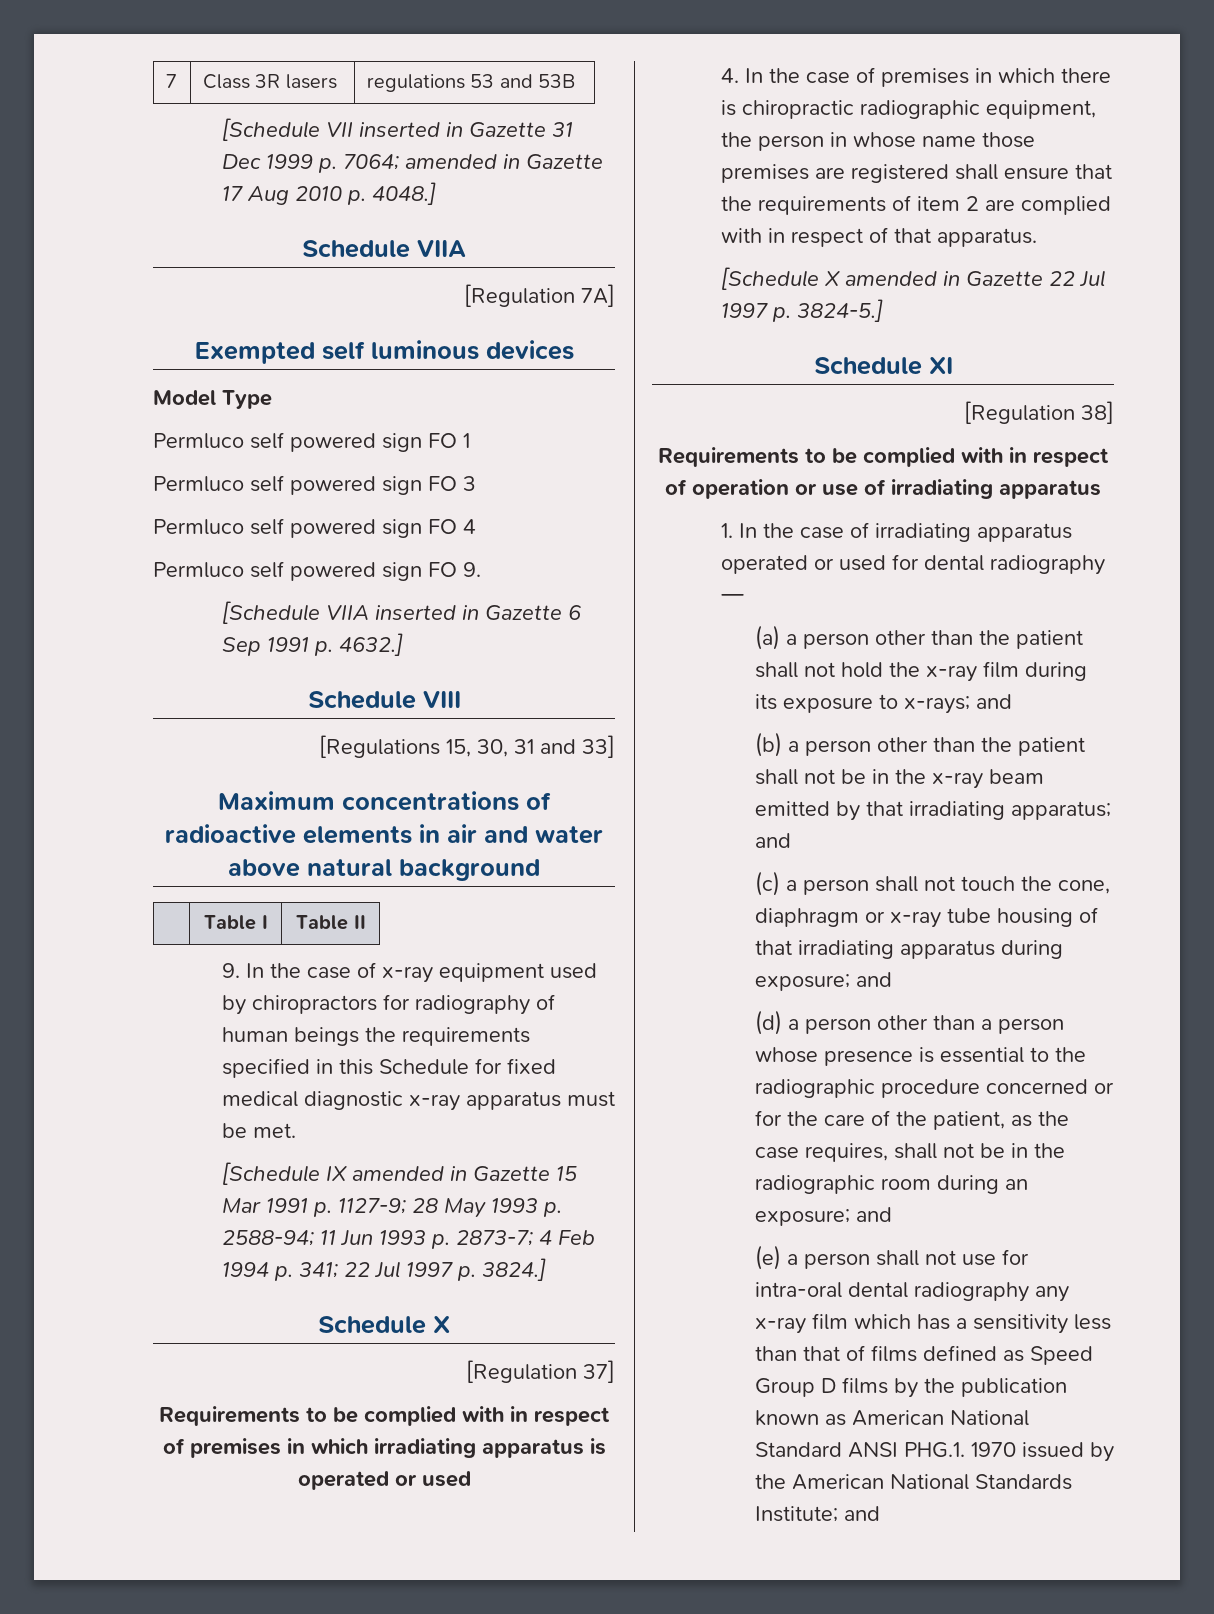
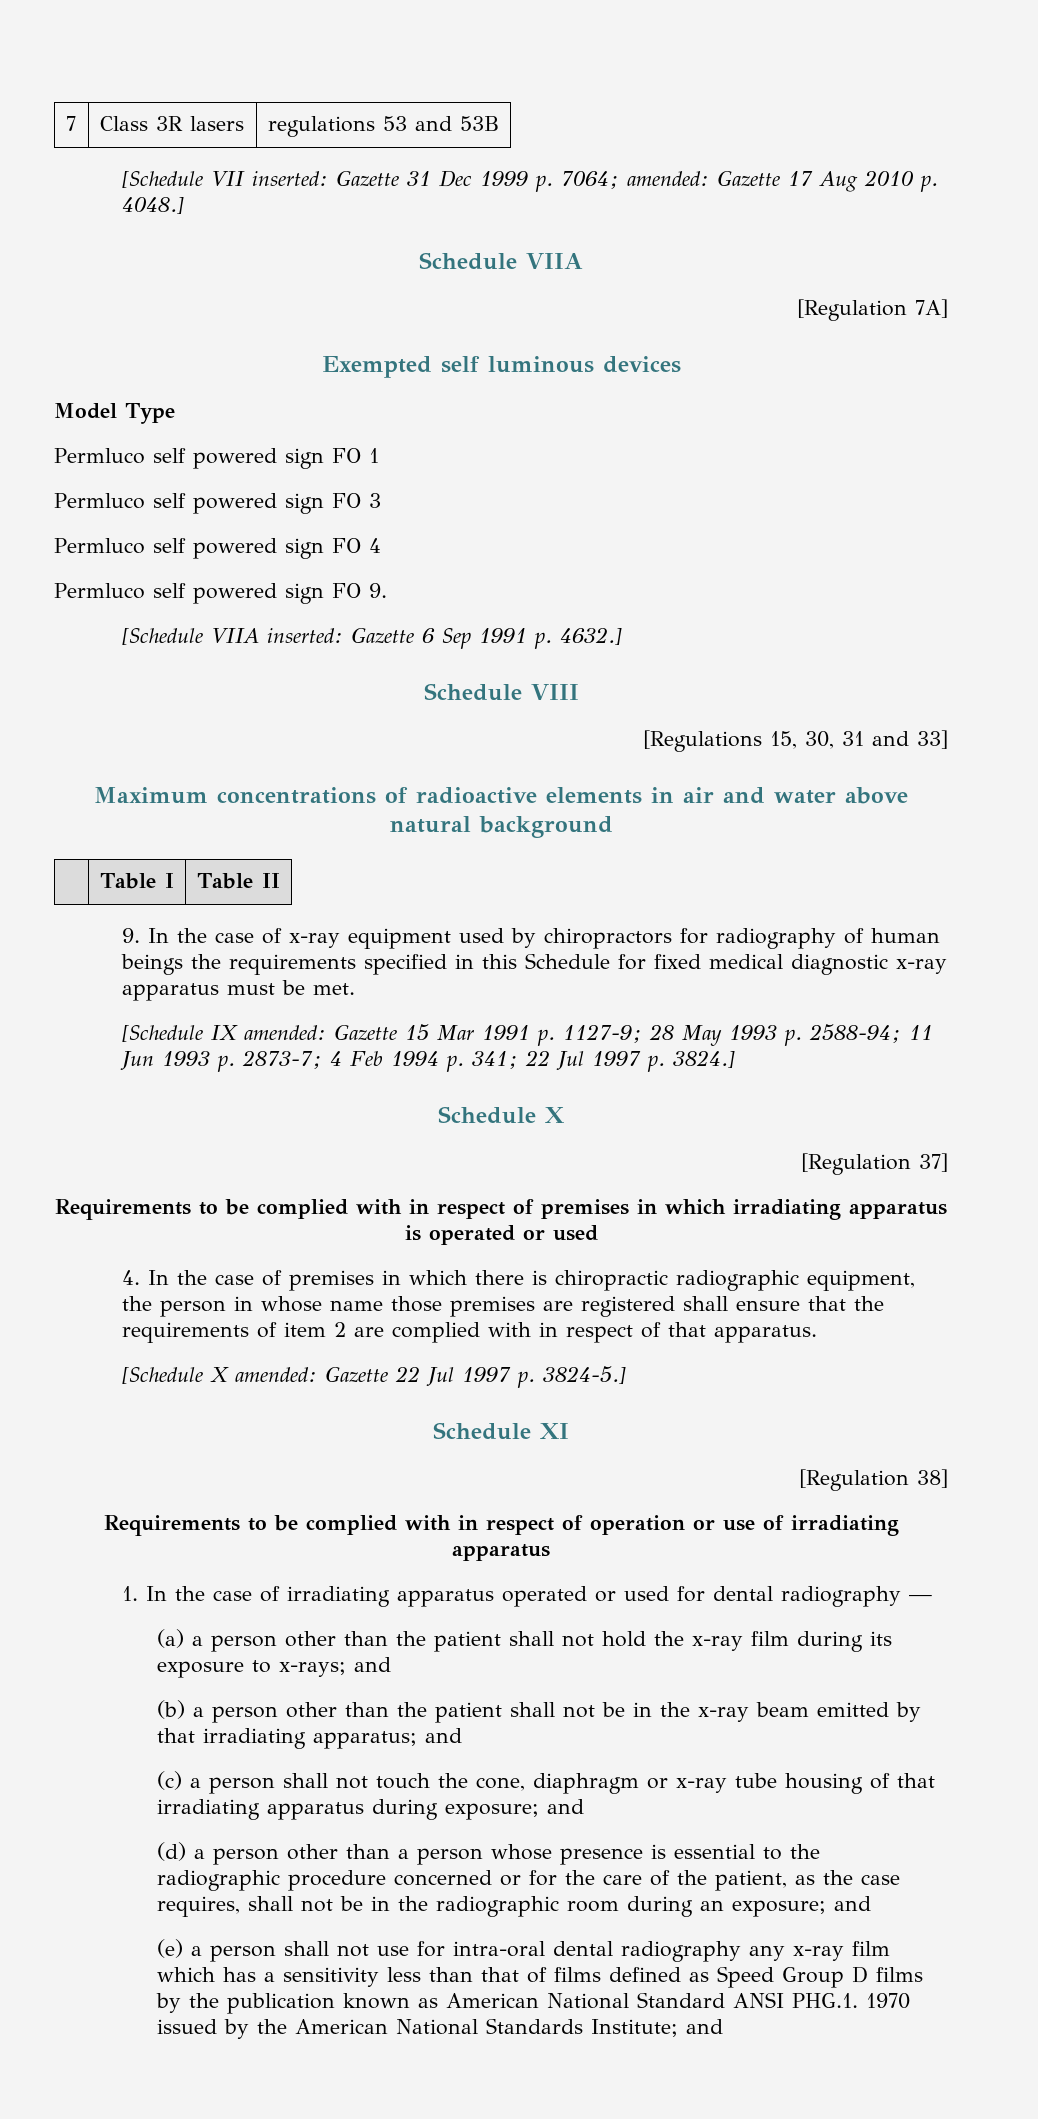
[358,122,463,137] inserted in -> [252,171,329,186] inserted:
[404,154,520,169] amended in -> [627,171,710,186] amended:
[374,605,479,620] inserted in -> [267,628,344,643] inserted:
[351,1166,467,1181] amended in -> [244,1025,327,1040] amended:
[844,271,960,286] amended in -> [235,1367,318,1382] amended:

